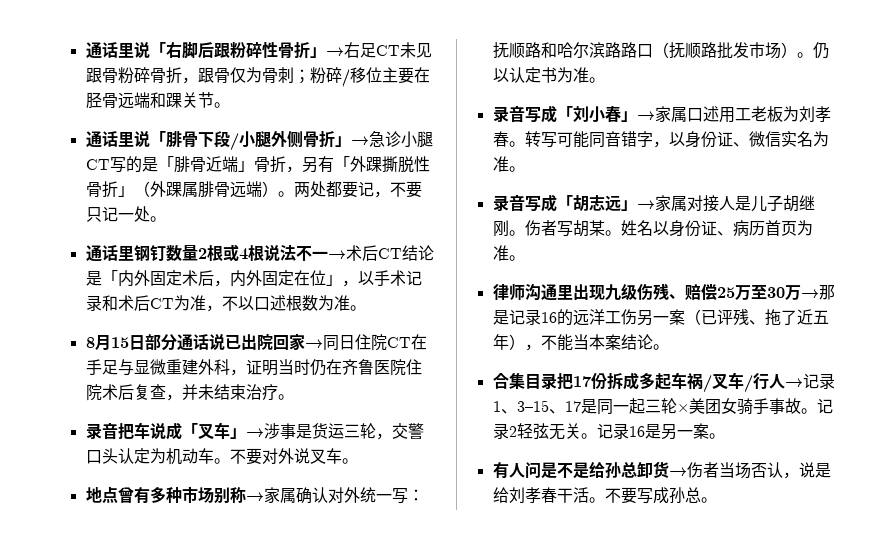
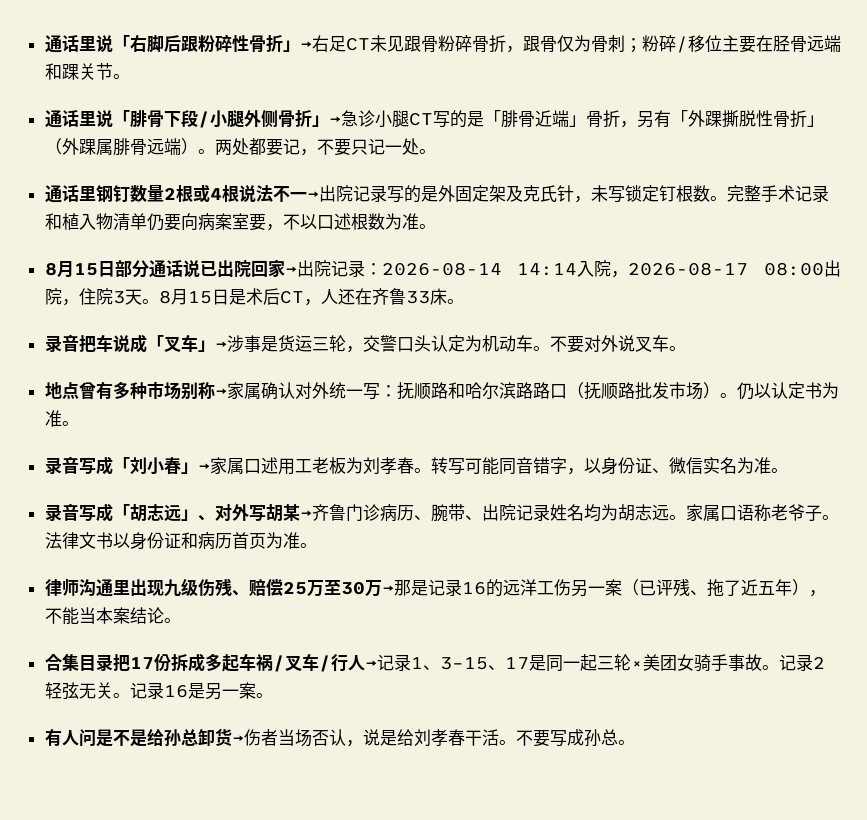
[345,245,434,261] [85,270,422,287] [85,295,206,311] 术后CT结论是「内外固定术后，内外固定在位」，以手术记录和术后CT为准 -> [318,185,829,203] [44,213,266,231] 出院记录写的是外固定架及克氏针，未写锁定钉根数。完整手术记录和植入物清单仍要向病案室要
[322,334,427,351] [85,359,422,376] [85,384,278,401] 同日住院CT在手足与显微重建外科，证明当时仍在齐鲁医院住院术后复查，并未结束治疗 -> [296,260,841,278] [44,288,447,306] 出院记录：2026-08-14 14:14入院，2026-08-17 08:00出院，住院3天。8月15日是术后CT，人还在齐鲁33床
[636,195,815,212] [492,220,733,237] →家属对接人是儿子胡继刚。伤者写胡某。姓名以身份证、 -> [197,504,839,522] [44,532,198,550] 、对外写胡某→齐鲁门诊病历、腕带、出院记录姓名均为胡志远。家属口语称老爷子。法律文书以身份证和

